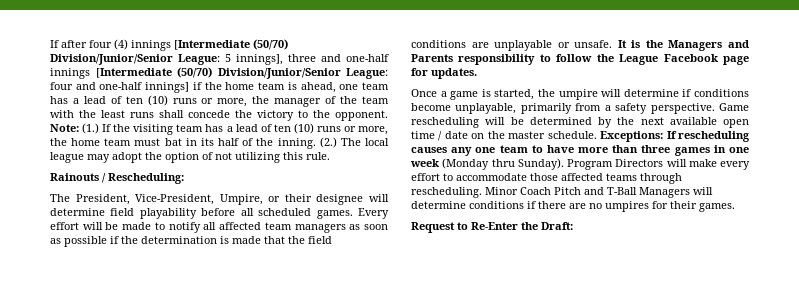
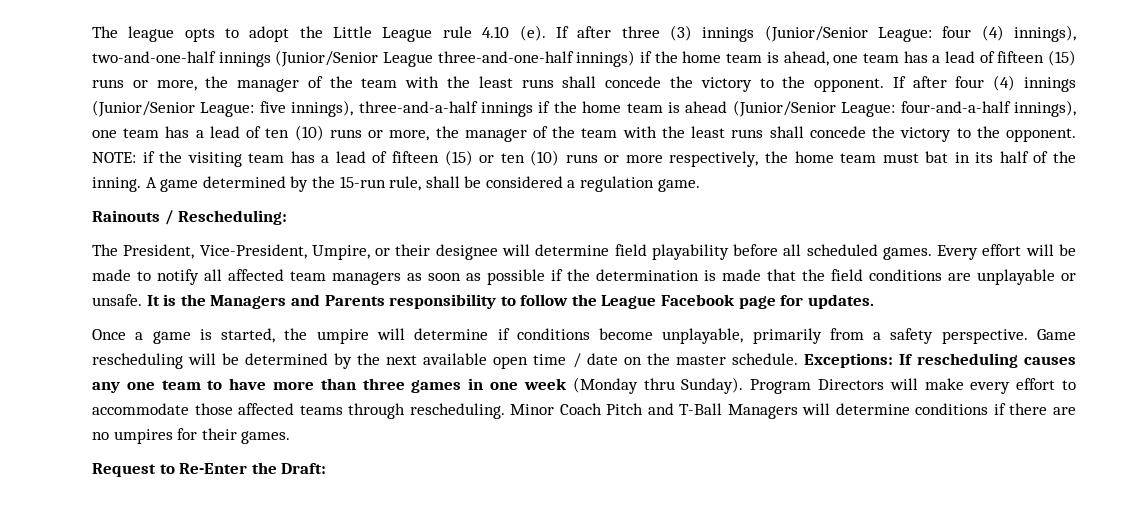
[50,39,288,51] [50,54,389,65] [50,67,388,79] [50,82,190,93] If after four (4) innings [Intermediate (50/70) Division/Junior/Senior League: 5 innings], three and one-half innings [Intermediate (50/70) Division/Junior/Senior League: four and one-half innings] -> [92,25,1077,42] [92,50,636,67] The league opts to adopt the Little League rule 4.10 (e). If after three (3) innings (Junior/Senior League: four (4) innings), two-and-one-half innings (Junior/Senior League three-and-one-half innings)
(122, 100) none -> [997,50,1077,66] [92,75,1076,92] [92,100,1076,117] [92,126,262,138] fifteen (15) runs or more, the manager of the team with the least runs shall concede the victory to the opponent. If after four (4) innings (Junior/Senior League: five innings), three-and-a-half innings if the home team is ahead (Junior/Senior League: four-and-a-half innings), one team has a lead of
[50,123,112,134] Note: (1.) If -> [92,151,155,163] NOTE: if
[273,123,388,135] ten (10) runs or more, -> [391,150,759,167] fifteen (15) or ten (10) runs or more respectively,
[319,137,389,148] [50,152,330,163] (2.) The local league may adopt the option of not utilizing this rule. -> [145,176,700,192] A game determined by the 15-run rule, shall be considered a regulation game.

